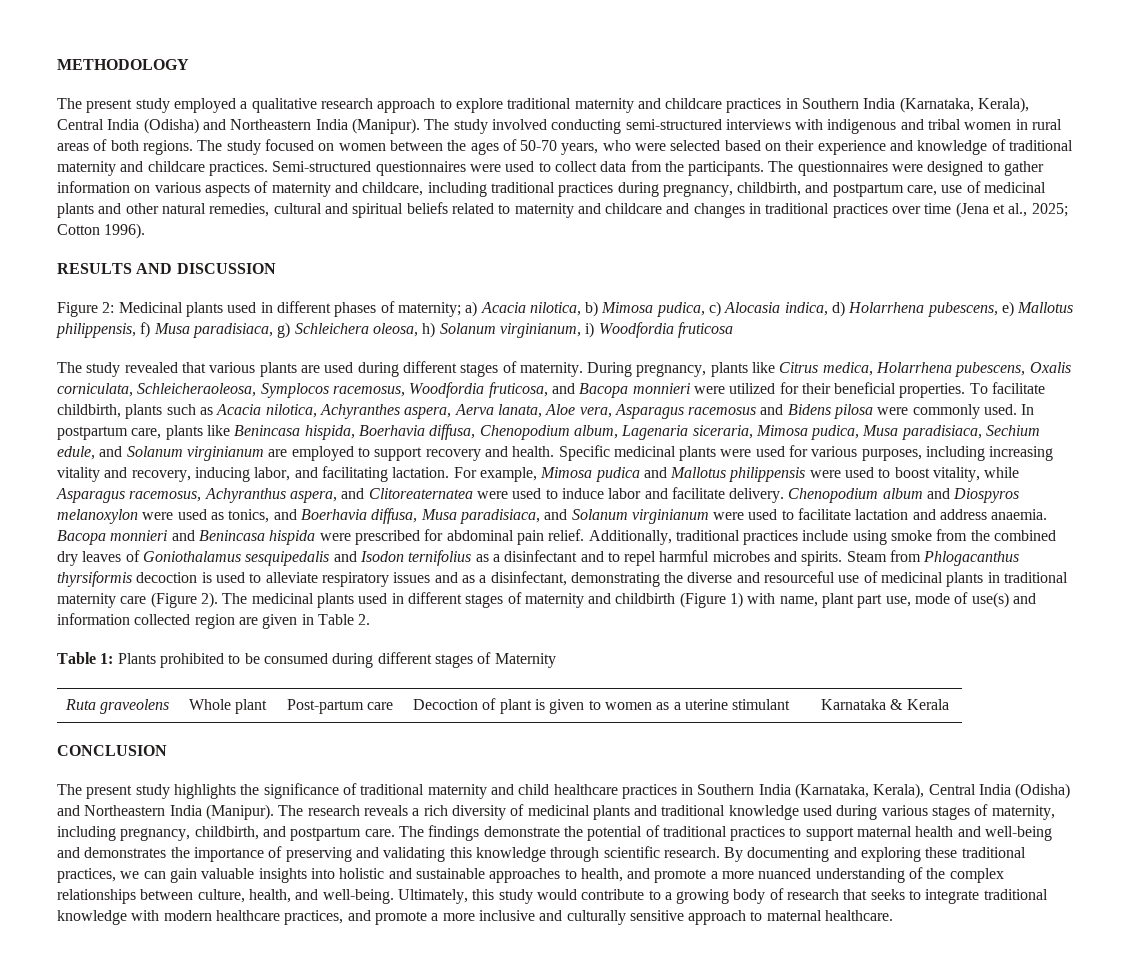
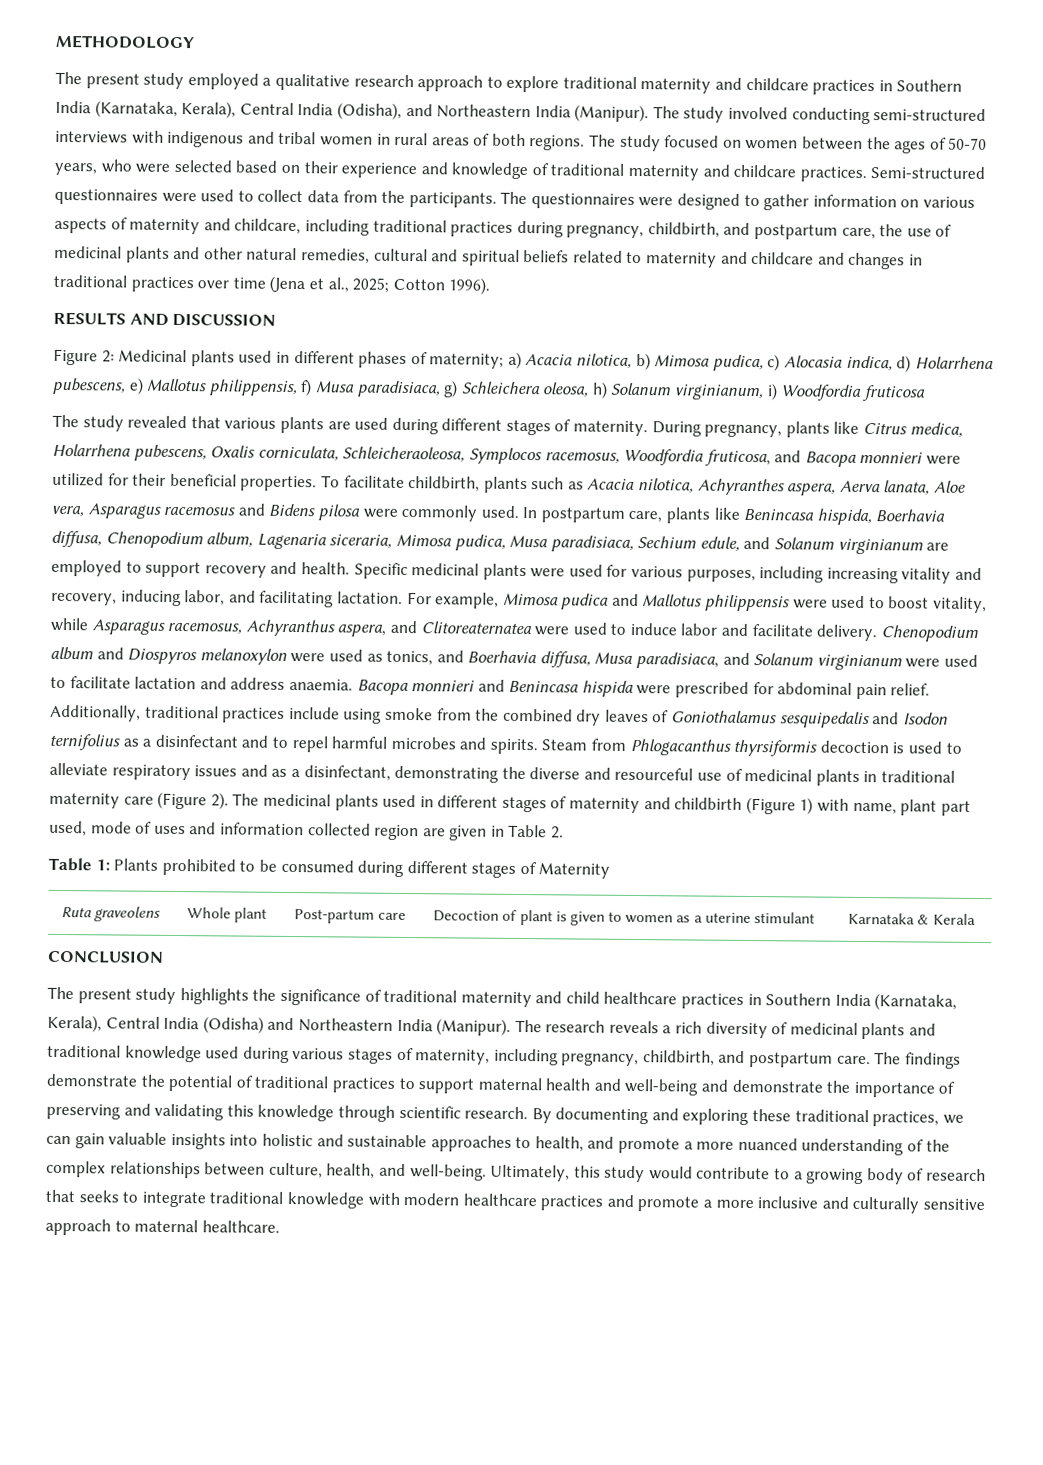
[143,118,199,134] (Odisha) -> [336,102,402,120] (Odisha),
(938, 190) none -> [879,224,904,237] the
[885,596,911,607] use, -> [49,820,87,837] used,
[971,592,1009,608] use(s) -> [153,825,186,835] uses
[84,847,167,858] demonstrates -> [731,1079,823,1093] demonstrate
[284,910,344,925] practices, -> [540,1195,604,1211] practices

